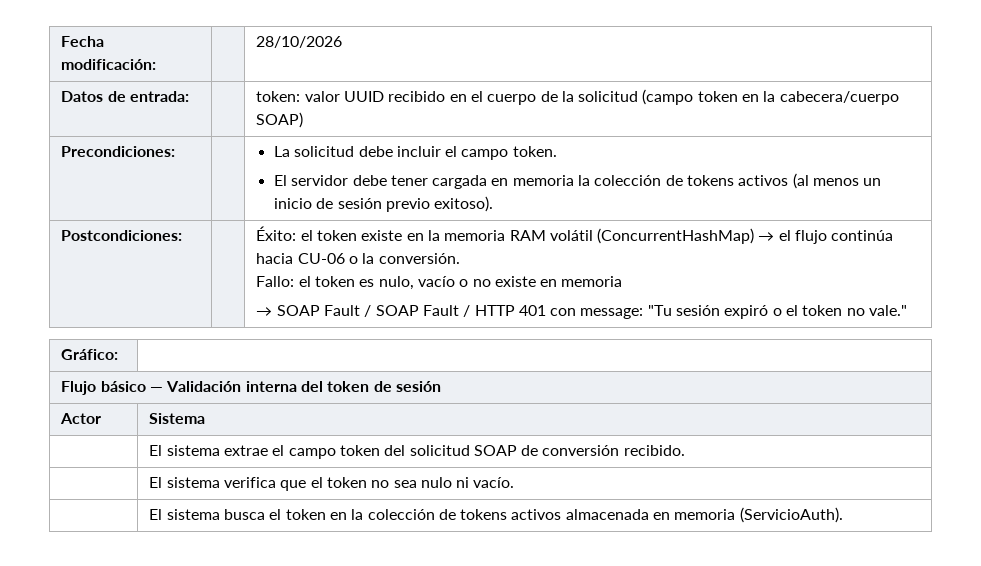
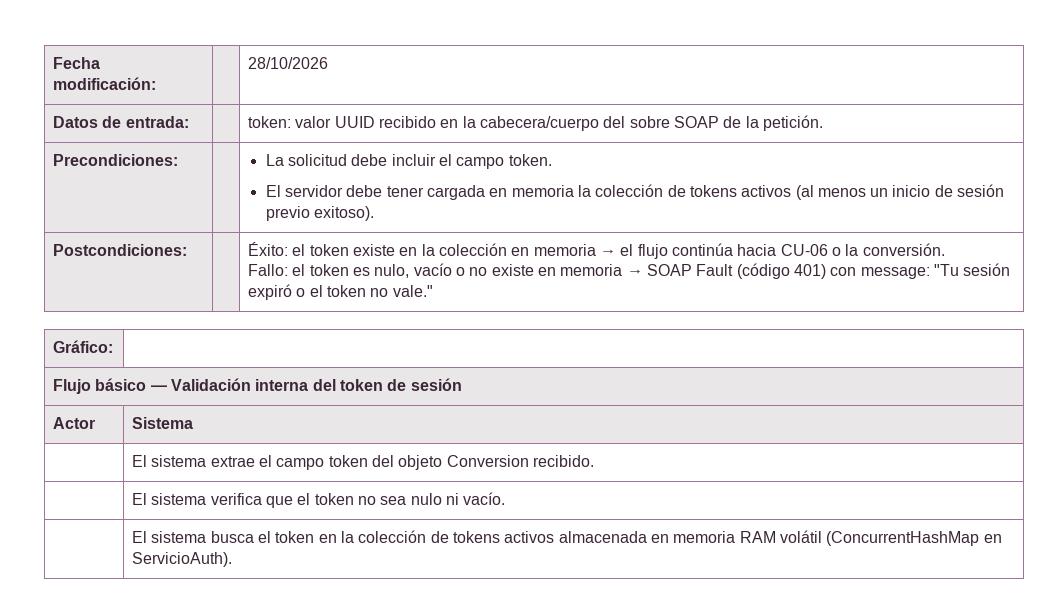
[470,89,899,105] [256,112,304,128] el cuerpo de la solicitud (campo token en la cabecera/cuerpo SOAP) -> [462,115,823,131] la cabecera/cuerpo del sobre SOAP de la petición.
[444,228,755,244] memoria RAM volátil (ConcurrentHashMap) -> [438,243,596,256] colección en memoria
(623, 281) // -> (623, 270) none
[364,305,546,317] / SOAP Fault / HTTP 401 -> [736,263,826,279] (código 401)
[409,445,620,456] solicitud SOAP de conversión -> [398,455,529,470] objeto Conversion
[739,507,843,523] (ServicioAuth). -> [739,530,1002,546] [132,552,233,567] RAM volátil (ConcurrentHashMap en ServicioAuth).

